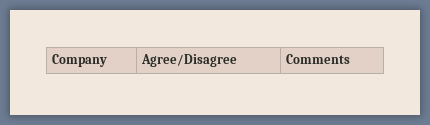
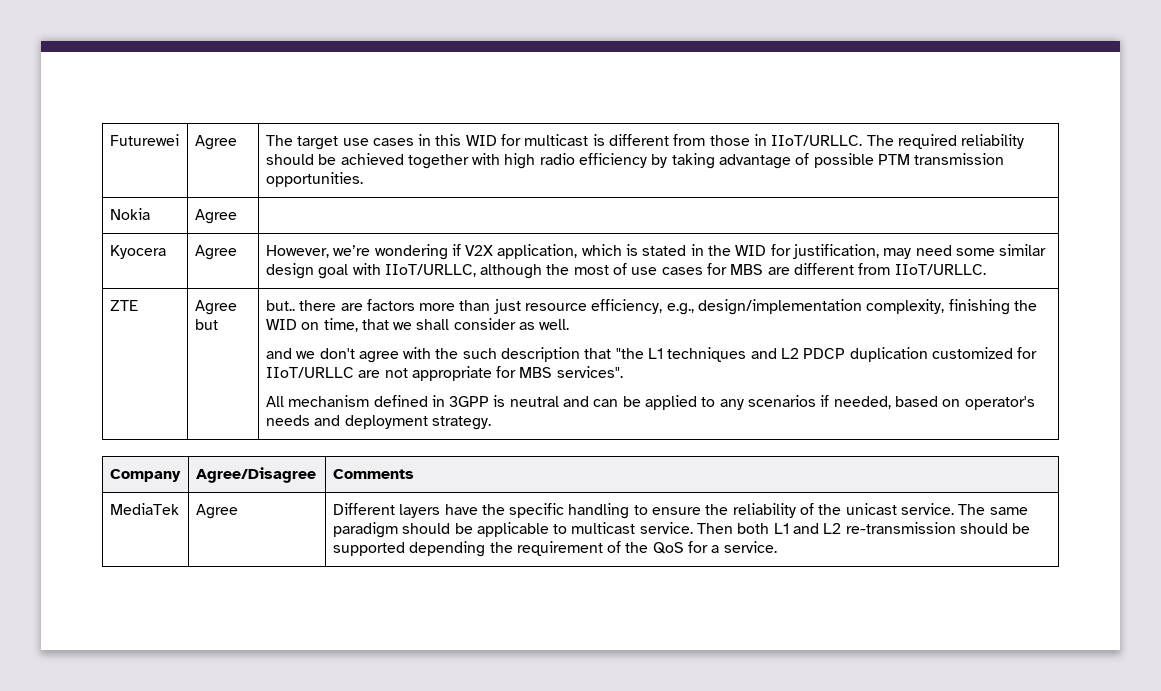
[51,54,107,67] [140,54,237,67] [285,54,350,64] Company | Agree/Disagree | Comments -> [109,134,179,146] [194,135,237,150] [265,134,1025,150] [265,153,1005,169] [265,172,363,187] [109,208,150,220] [194,209,237,224] [109,245,166,259] [194,245,237,260] [265,244,1047,260] [265,263,986,279] [109,300,138,311] [194,300,237,315] [194,319,218,330] [265,299,1038,315] [265,318,570,332] [265,347,1038,363] [265,366,623,381] [265,395,1035,410] [265,415,491,430] [109,469,181,482] [195,467,316,483] [332,469,414,479] [109,503,179,515] [195,504,238,519] [332,503,1028,519] [332,522,1031,538] [332,541,777,557] Futurewei | Agree | The target use cases in this WID for multicast is different from those in IIoT/URLLC. The required reliability should be achieved together with high radio efficiency by taking advantage of possible PTM transmission opportunities. // Nokia | Agree | // Kyocera | Agree | However, we’re wondering if V2X application, which is stated in the WID for justification, may need some similar design goal with IIoT/URLLC, although the most of use cases for MBS are different from IIoT/URLLC. // ZTE | Agree but | but.. there are factors more than just resource efficiency, e.g., design/implementation complexity, finishing the WID on time, that we shall consider as well. // and we don't agree with the such description that "the L1 techniques and L2 PDCP duplication customized for IIoT/URLLC are not appropriate for MBS services". // All mechanism defined in 3GPP is neutral and can be applied to any scenarios if needed, based on operator's needs and deployment strategy. // Company | Agree/Disagree | Comments // MediaTek | Agree | Different layers have the specific handling to ensure the reliability of the unicast service. The same paradigm should be applicable to multicast service. Then both L1 and L2 re-transmission should be supported depending the requirement of the QoS for a service.

